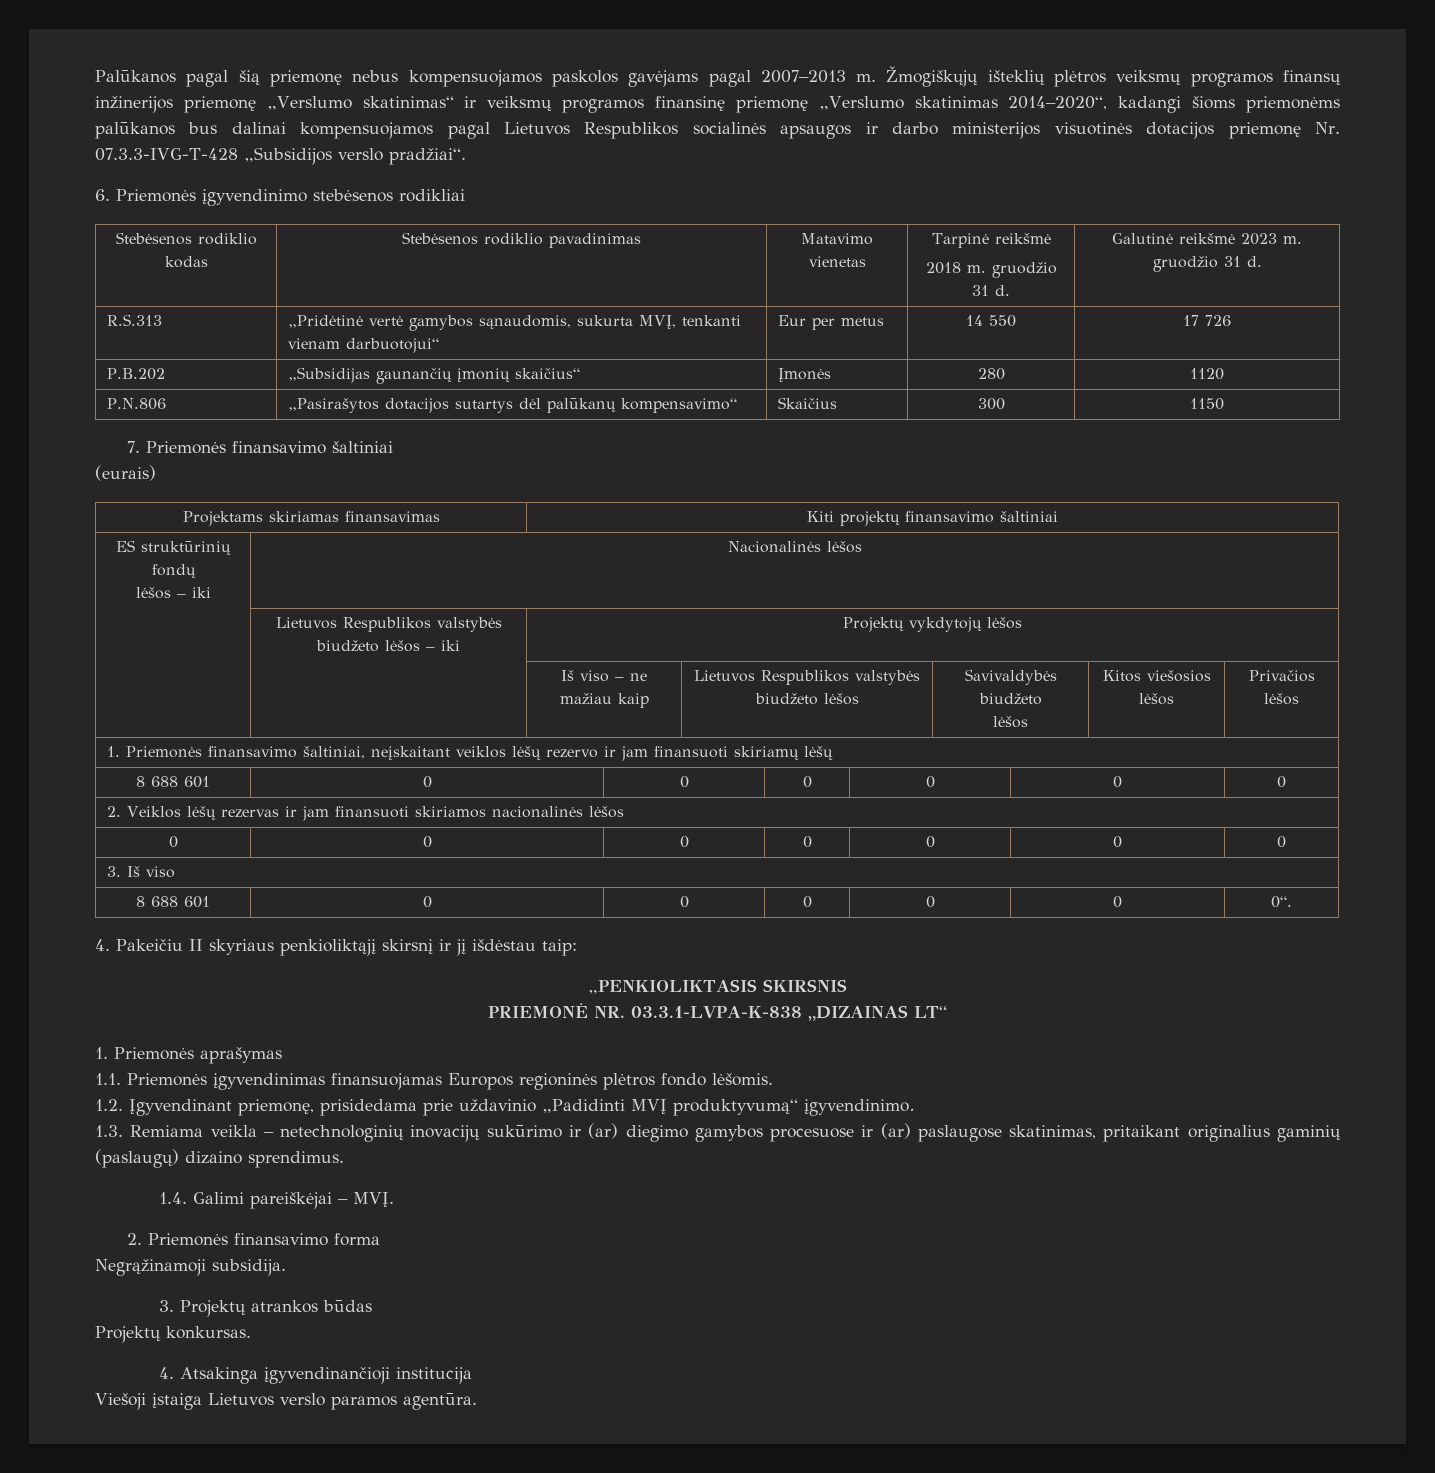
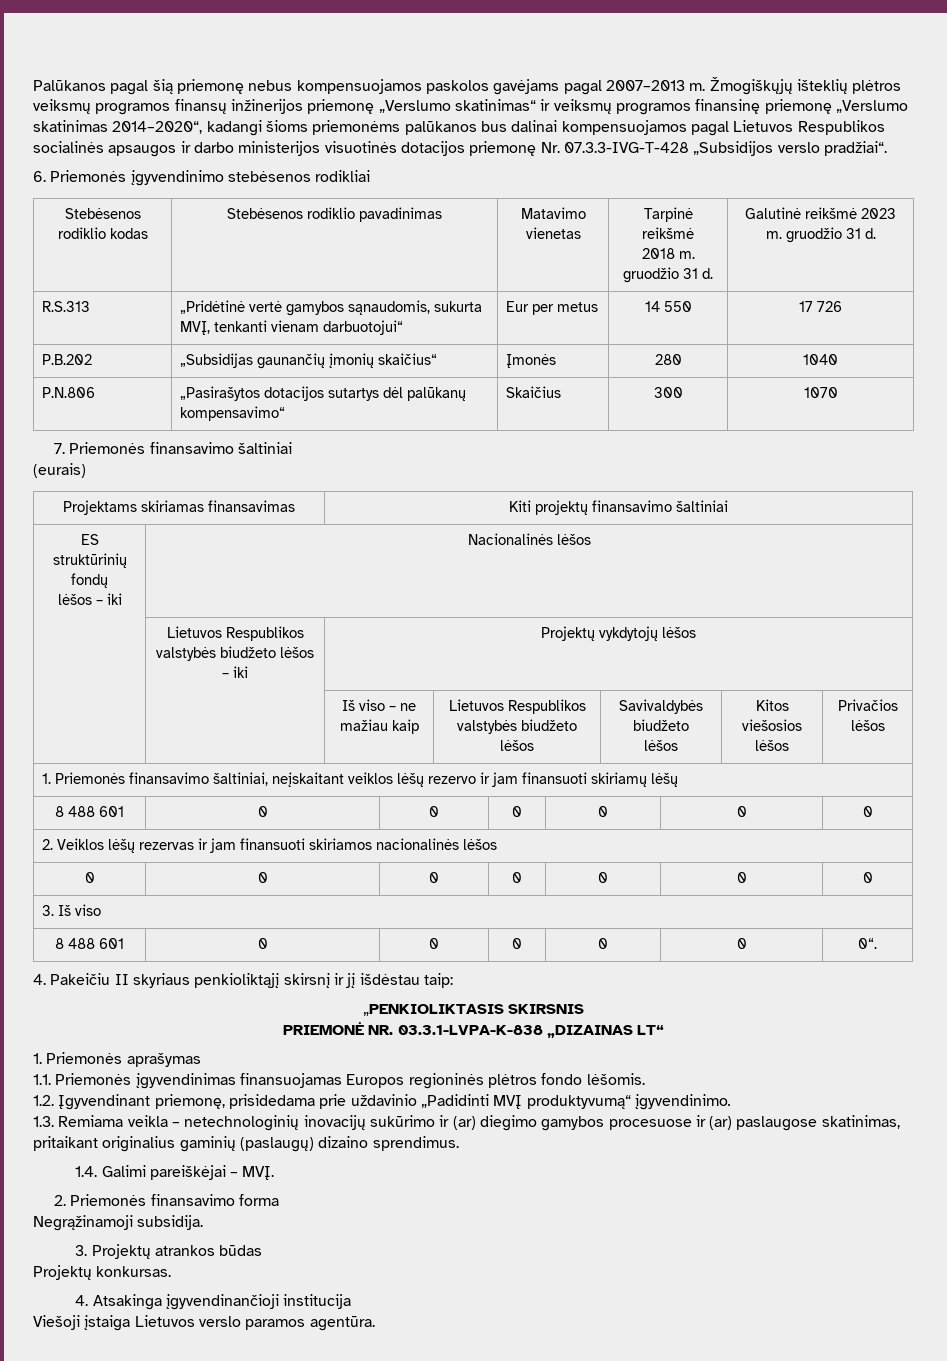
[1190,368,1224,380] 1120 -> [803,354,838,365] 1040
[1190,398,1224,410] 1150 -> [803,387,838,398] 1070
[151,776,178,787] 688 -> [68,806,95,817] 488
[151,896,178,907] 688 -> [68,938,95,949] 488

